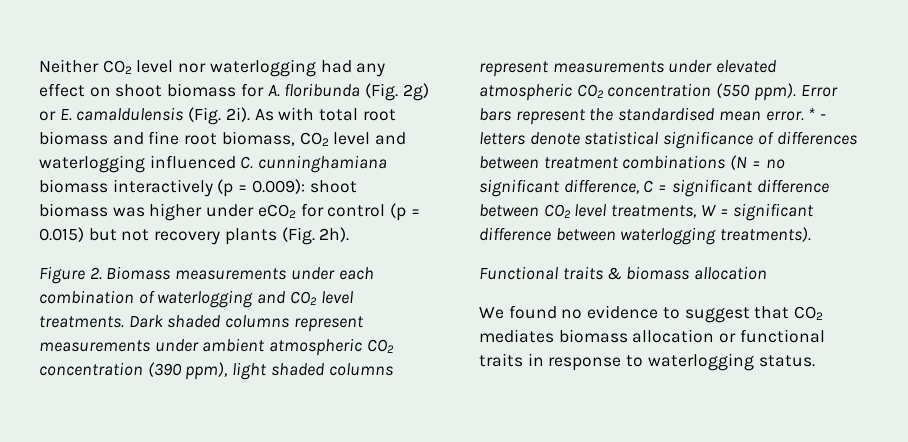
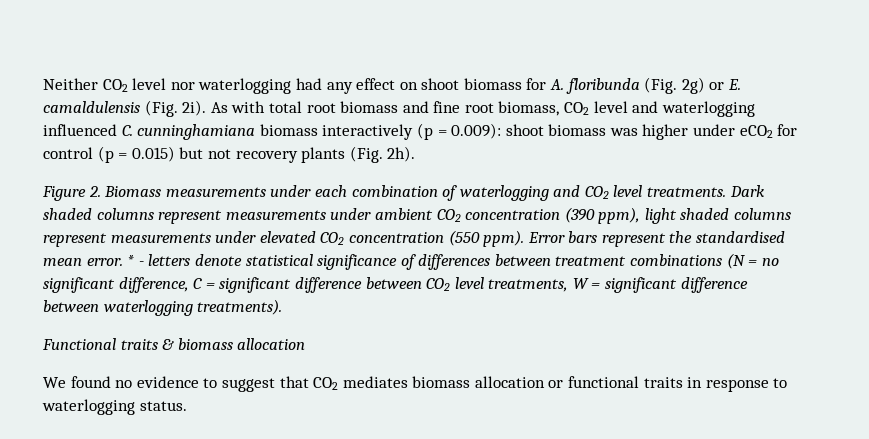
[269,338,363,356] atmospheric -> (433, 214) none
[479,83,572,101] atmospheric -> (316, 237) none

